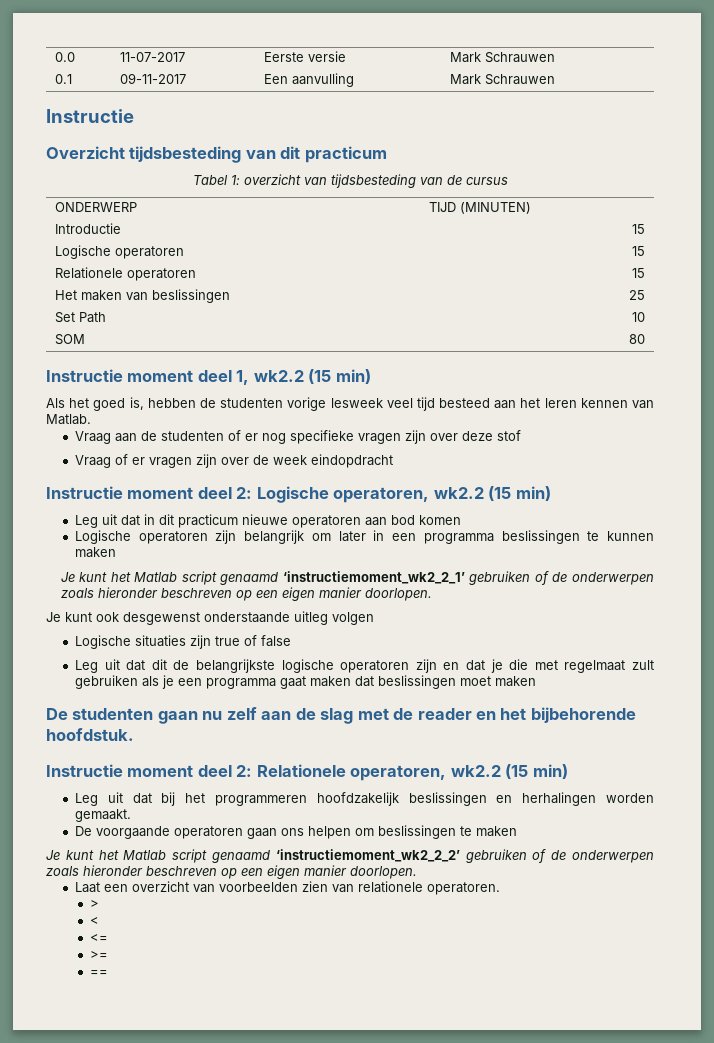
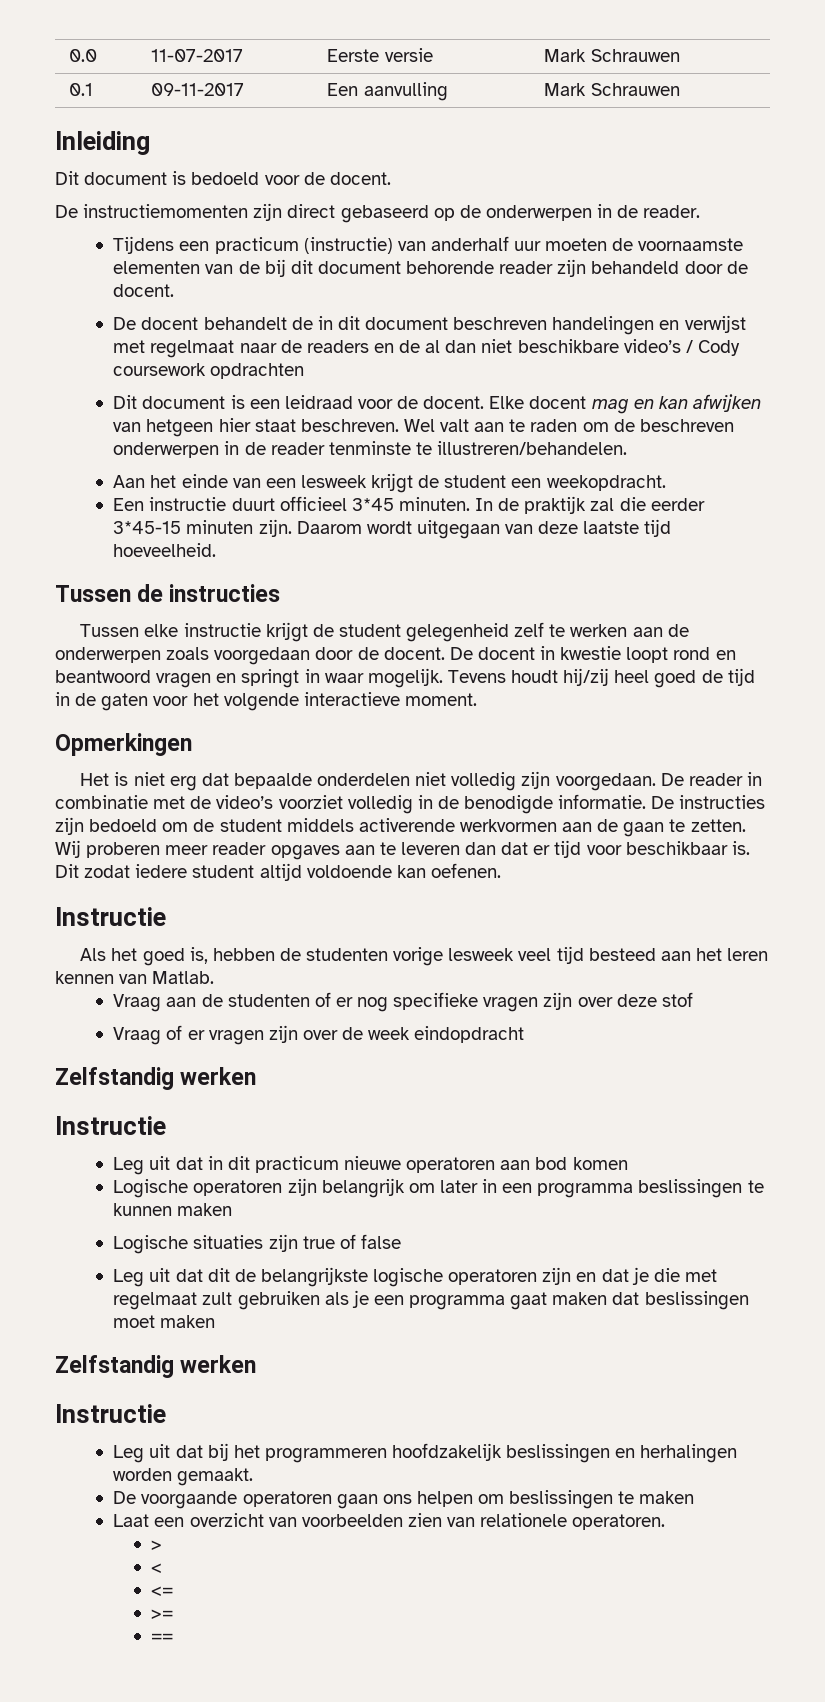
[46,109,134,123] [46,146,387,163] [192,174,508,188] [54,202,137,212] [428,202,531,214] [54,223,121,234] [632,224,646,234] [54,245,184,259] [632,246,646,256] [54,267,196,281] [632,268,646,278] [54,289,230,303] [629,290,646,300] [54,312,106,323] [632,312,646,322] [54,334,85,345] [629,334,646,344] [46,369,371,385] Instructie // Overzicht tijdsbesteding van dit practicum // Tabel 1: overzicht van tijdsbesteding van de cursus // ONDERWERP | TIJD (MINUTEN) // Introductie | 15 // Logische operatoren | 15 // Relationele operatoren | 15 // Het maken van beslissingen | 25 // Set Path | 10 // SOM | 80 // Instructie moment deel 1, wk2.2 (15 min) -> [55,131,150,155] [55,171,391,185] [55,203,701,223] [113,236,744,254] [113,259,748,277] [113,284,175,297] [113,315,746,335] [113,339,740,358] [113,363,305,379] [113,394,761,414] [113,418,734,437] [113,441,628,458] [113,473,666,493] [113,496,705,514] [113,519,672,539] [113,543,217,557] [55,584,281,602] [80,622,689,642] [55,646,736,665] [55,668,755,688] [55,692,477,711] [55,733,192,756] [80,771,762,791] [55,794,766,814] [55,817,746,837] [55,840,750,860] [55,863,501,881] [55,907,166,926] Inleiding // Dit document is bedoeld voor de docent. // De instructiemomenten zijn direct gebaseerd op de onderwerpen in de reader. // Tijdens een practicum (instructie) van anderhalf uur moeten de voornaamste elementen van de bij dit document behorende reader zijn behandeld door de docent. // De docent behandelt de in dit document beschreven handelingen en verwijst met regelmaat naar de readers en de al dan niet beschikbare video’s / Cody coursework opdrachten // Dit document is een leidraad voor de docent. Elke docent mag en kan afwijken van hetgeen hier staat beschreven. Wel valt aan te raden om de beschreven onderwerpen in de reader tenminste te illustreren/behandelen. // Aan het einde van een lesweek krijgt de student een weekopdracht. // Een instructie duurt officieel 3*45 minuten. In de praktijk zal die eerder 3*45-15 minuten zijn. Daarom wordt uitgegaan van deze laatste tijd hoeveelheid. // Tussen de instructies // Tussen elke instructie krijgt de student gelegenheid zelf te werken aan de onderwerpen zoals voorgedaan door de docent. De docent in kwestie loopt rond en beantwoord vragen en springt in waar mogelijk. Tevens houdt hij/zij heel goed de tijd in de gaten voor het volgende interactieve moment. // Opmerkingen // Het is niet erg dat bepaalde onderdelen niet volledig zijn voorgedaan. De reader in combinatie met de video’s voorziet volledig in de benodigde informatie. De instructies zijn bedoeld om de student middels activerende werkvormen aan de gaan te zetten. Wij proberen meer reader opgaves aan te leveren dan dat er tijd voor beschikbaar is. Dit zodat iedere student altijd voldoende kan oefenen. // Instructie
[46,486,551,503] // Instructie moment deel 2: Logische operatoren, wk2.2 (15 min) -> [55,1067,257,1090] [55,1116,166,1135] // Zelfstandig werken // Instructie
[60,571,654,585] [60,587,432,601] [46,611,374,625] // Je kunt het Matlab script genaamd ‘instructiemoment_wk2_2_1’ gebruiken of de onderwerpen zoals hieronder beschreven op een eigen manier doorlopen. // Je kunt ook desgewenst onderstaande uitleg volgen -> (233, 1209) none
[46,707,636,724] [46,728,134,741] [46,764,568,781] De studenten gaan nu zelf aan de slag met de reader en het bijbehorende hoofdstuk. // Instructie moment deel 2: Relationele operatoren, wk2.2 (15 min) -> [55,1355,257,1378] [55,1404,166,1423] Zelfstandig werken // Instructie
[46,849,654,863] [46,865,417,879] // Je kunt het Matlab script genaamd ‘instructiemoment_wk2_2_2’ gebruiken of de onderwerpen zoals hieronder beschreven op een eigen manier doorlopen. -> (695, 1497) none

